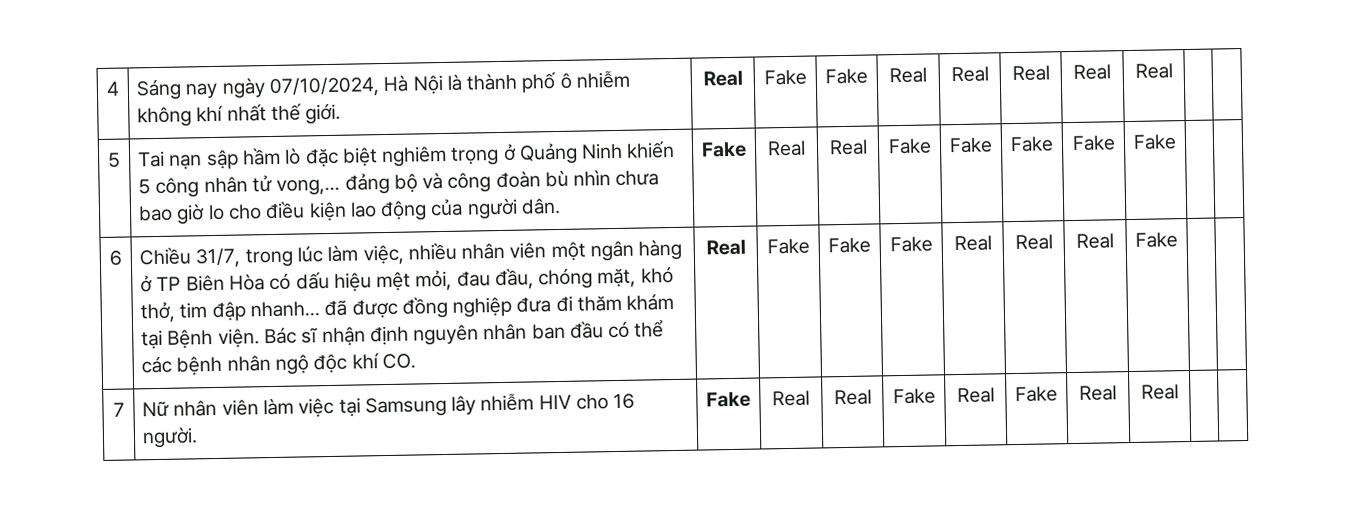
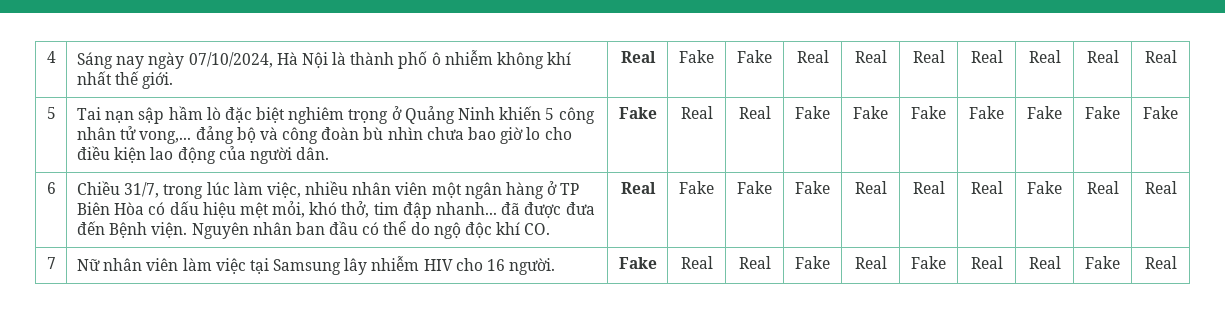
(1173, 71) | -> [1086,50,1119,63] [1144,50,1177,63] Real | Real
(1177, 142) | -> [1085,106,1120,119] [1143,106,1178,119] Fake | Fake
[456,268,637,290] đau đầu, chóng mặt, -> (306, 209) none
[401,293,675,319] [141,324,480,350] đồng nghiệp đưa đi thăm khám tại Bệnh viện. Bác sĩ nhận định nguyên -> [565,202,595,215] [76,221,249,239] đưa đến Bệnh viện. Nguyên
[141,355,271,376] các bệnh nhân -> [410,222,430,235] do
(1178, 240) | -> [1086,181,1119,194] [1144,181,1177,194] Real | Real
(1179, 392) | -> [1085,256,1120,269] [1144,256,1177,269] Fake | Real

